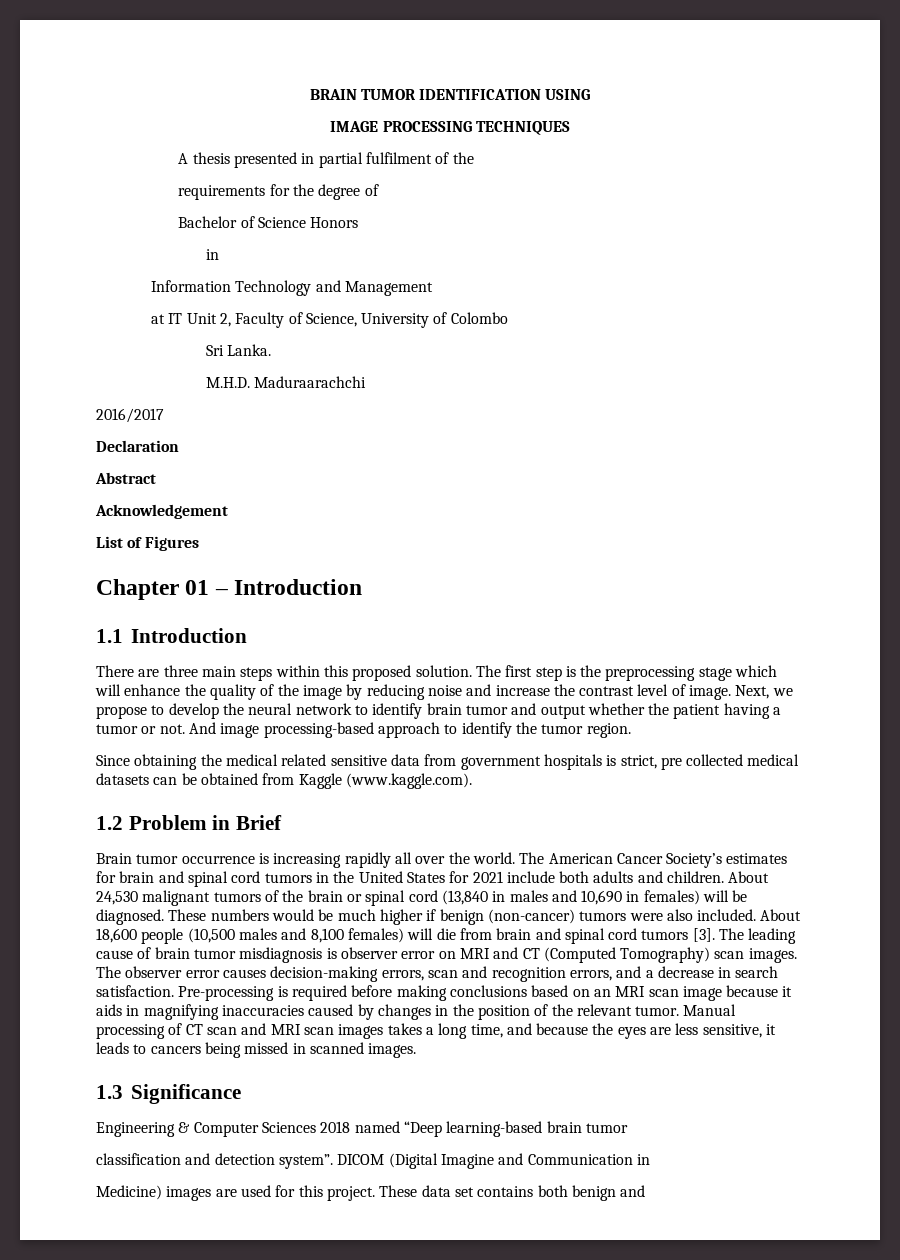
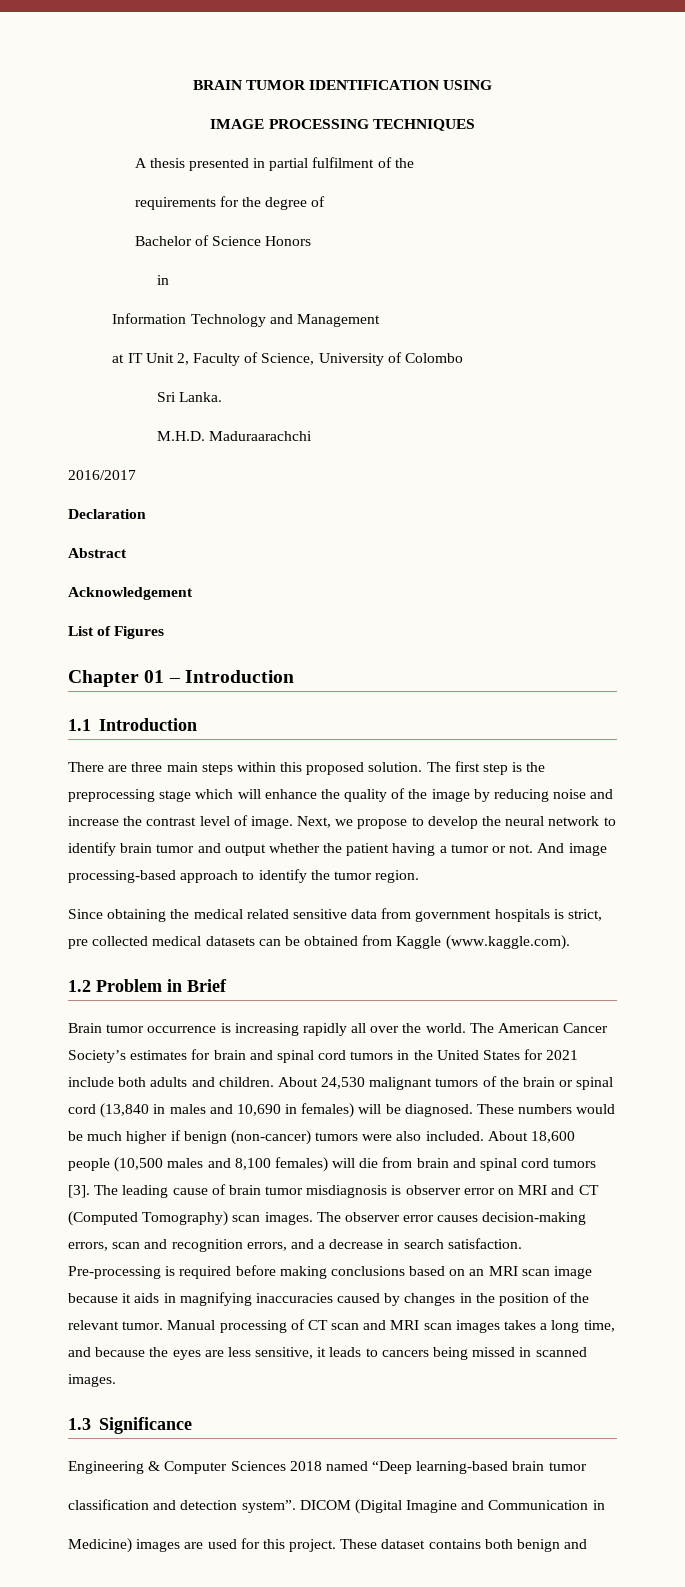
[421,1185,474,1197] data set -> [381,1539,426,1549] dataset

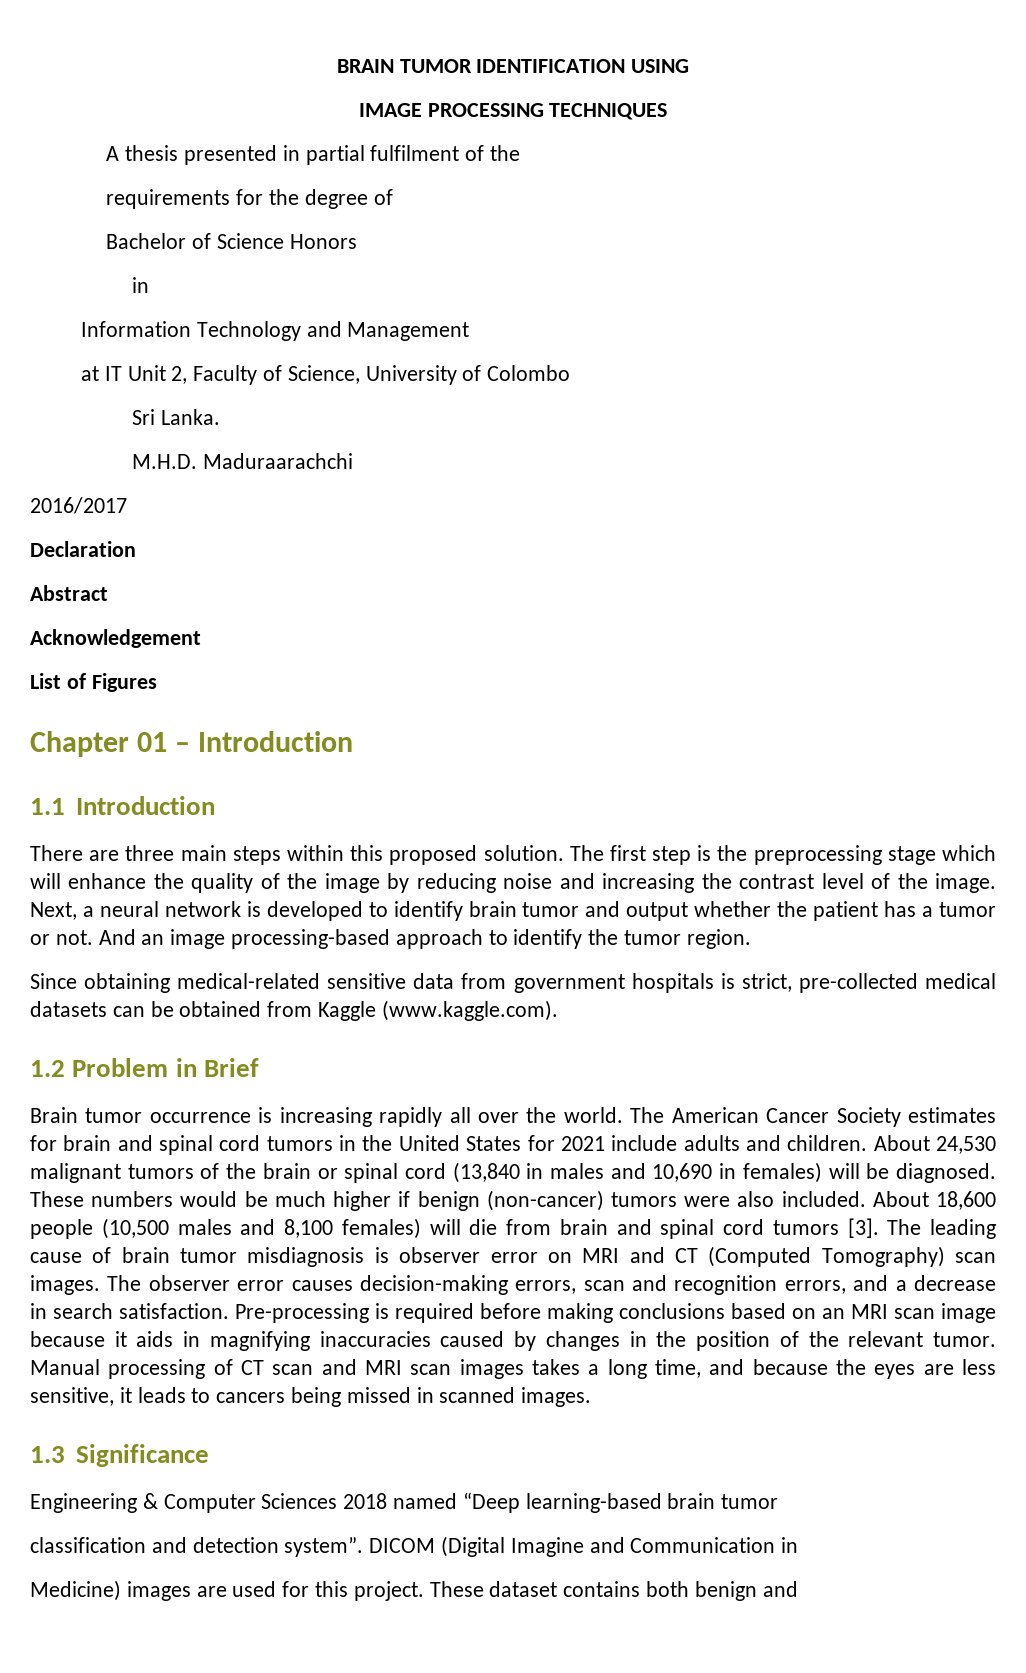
[68,816,119,826] increase -> [602,873,695,893] increasing
(248, 820) none -> [897,873,928,889] the
[335,816,600,829] we propose to develop the neural network -> [82,901,363,921] a neural network is developed
[392,843,436,856] having -> [884,901,917,917] has
(565, 848) none -> [141,934,165,945] an
[170,909,289,919] the medical related -> [177,973,321,989] medical-related
[68,936,149,949] pre collected -> [798,973,918,993] pre-collected
[68,1050,126,1063] Society’s -> [836,1107,901,1127] Society
[118,1077,147,1087] both -> (678, 1143) none

